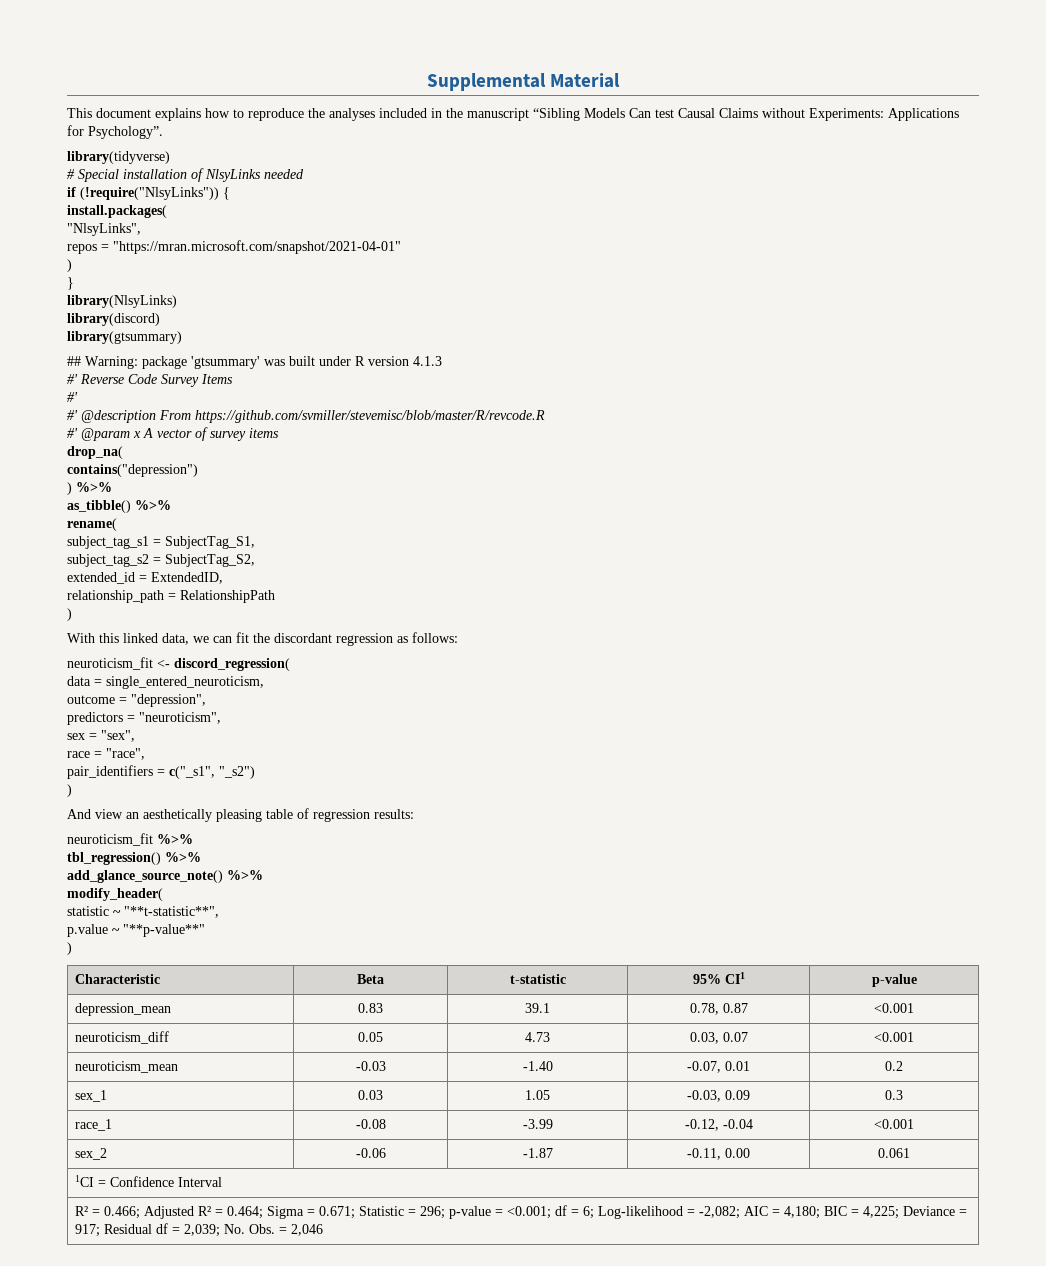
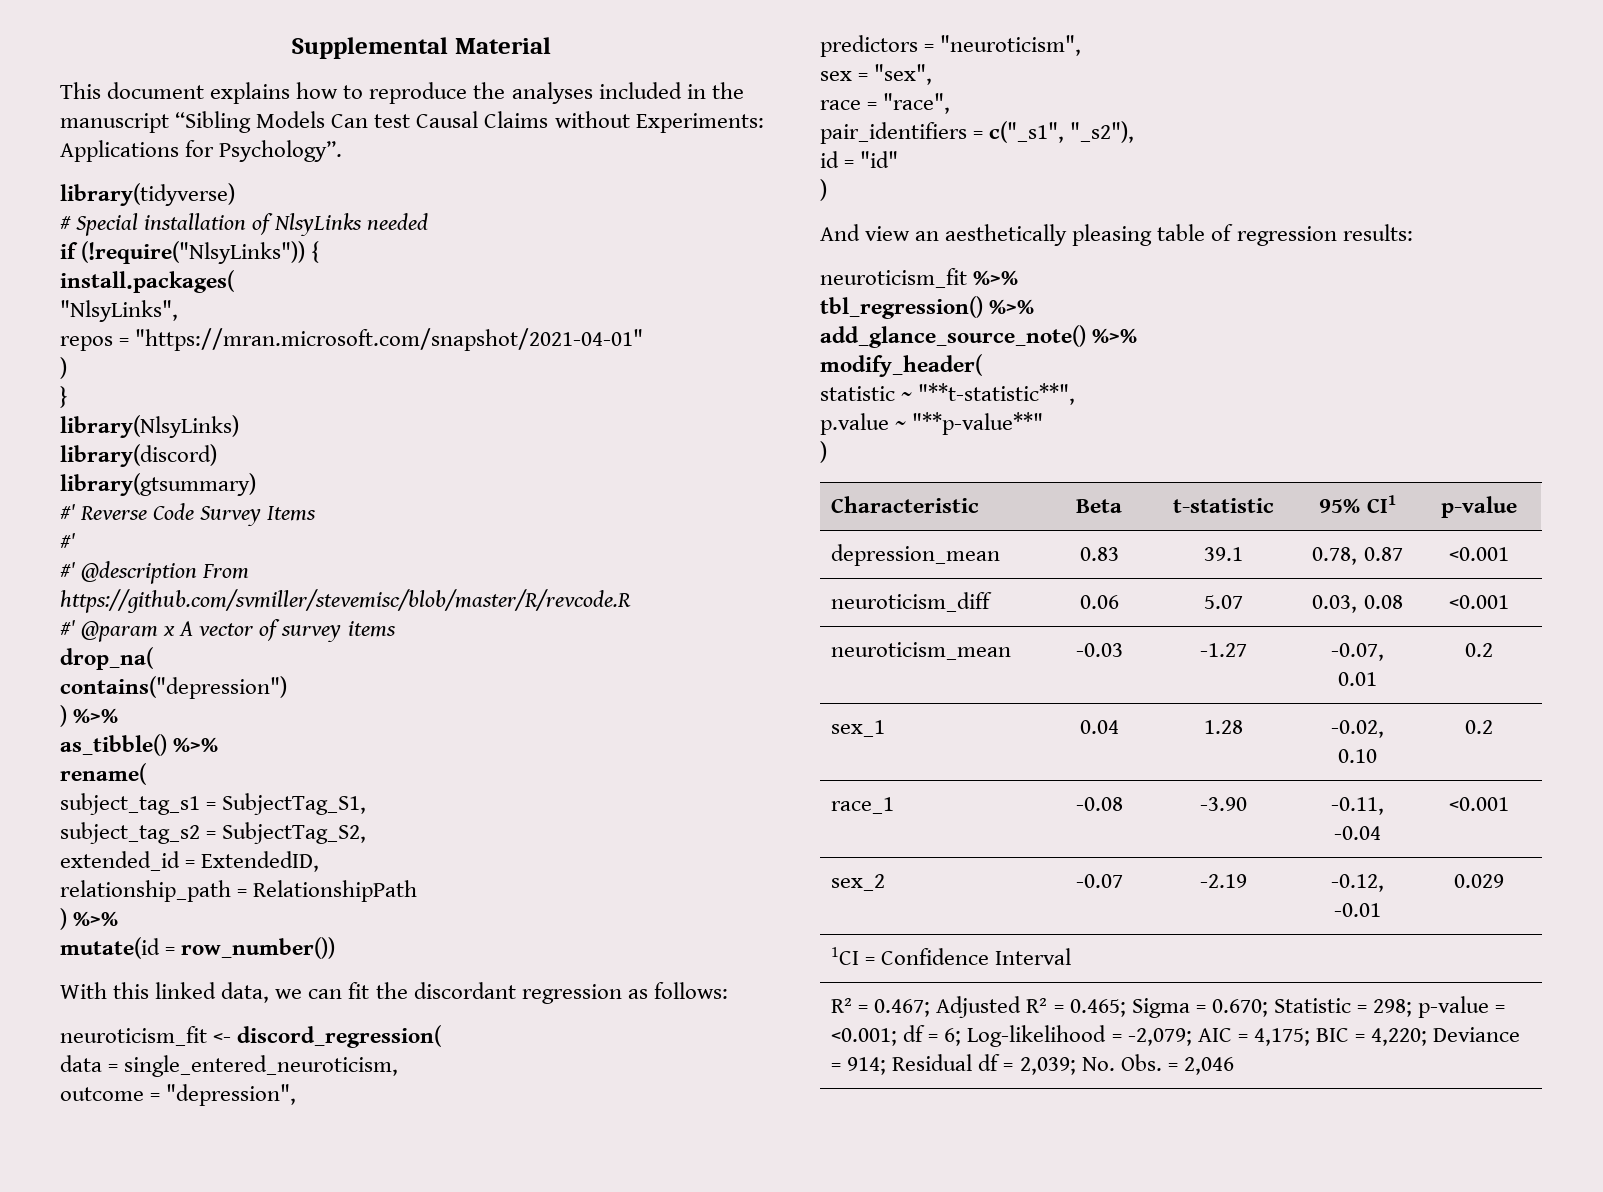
[67,356,442,369] // ## Warning: package 'gtsummary' was built under R version 4.1.3 -> (256, 484) none
(72, 614) none -> [73,911,119,926] [60,937,336,959] %>% // mutate(id = row_number())
[219,766,255,779] "_s2") -> [1070,121,1135,143] [820,151,899,168] "_s2"), // id = "id"
[358,1032,383,1042] [525,1032,550,1042] 0.05 | 4.73 -> [1079,595,1119,609] [1204,595,1243,609] 0.06 | 5.07
[722,1032,748,1042] 0.07 -> [1363,595,1403,609] 0.08
[522,1061,553,1071] -1.40 -> [1200,643,1247,657] -1.27
[358,1090,383,1100] [525,1090,550,1100] [687,1090,750,1102] [885,1090,903,1100] 0.03 | 1.05 | -0.03, 0.09 | 0.3 -> [1079,720,1119,734] [1204,720,1243,734] [1331,720,1384,738] [1338,749,1377,763] [1464,720,1493,734] 0.04 | 1.28 | -0.02, 0.10 | 0.2
[522,1119,553,1129] [684,1119,719,1131] -3.99 | -0.12, -> [1200,797,1247,811] [1331,797,1384,815] -3.90 | -0.11,
[355,1148,386,1158] [522,1148,553,1158] [687,1148,750,1160] [878,1148,910,1158] -0.06 | -1.87 | -0.11, 0.00 | 0.061 -> [1075,874,1123,888] [1200,874,1247,888] [1331,874,1384,892] [1334,903,1381,917] [1453,874,1504,888] -0.07 | -2.19 | -0.12, -0.01 | 0.029
[104,1206,141,1219] 0.466; -> [874,999,931,1017] 0.467;
[227,1206,264,1219] 0.464; -> [1069,999,1126,1017] 0.465;
[319,1206,356,1219] 0.671; -> [1211,999,1268,1017] 0.670;
[420,1206,446,1219] 296; -> [1373,999,1413,1017] 298;
[699,1206,741,1219] -2,082; -> [1127,1028,1192,1046] -2,079;
[784,1206,821,1219] 4,180; -> [1253,1028,1310,1046] 4,175;
[863,1206,900,1219] 4,225; -> [1371,1028,1428,1046] 4,220;
[75,1224,101,1237] 917; -> [847,1057,887,1075] 914;

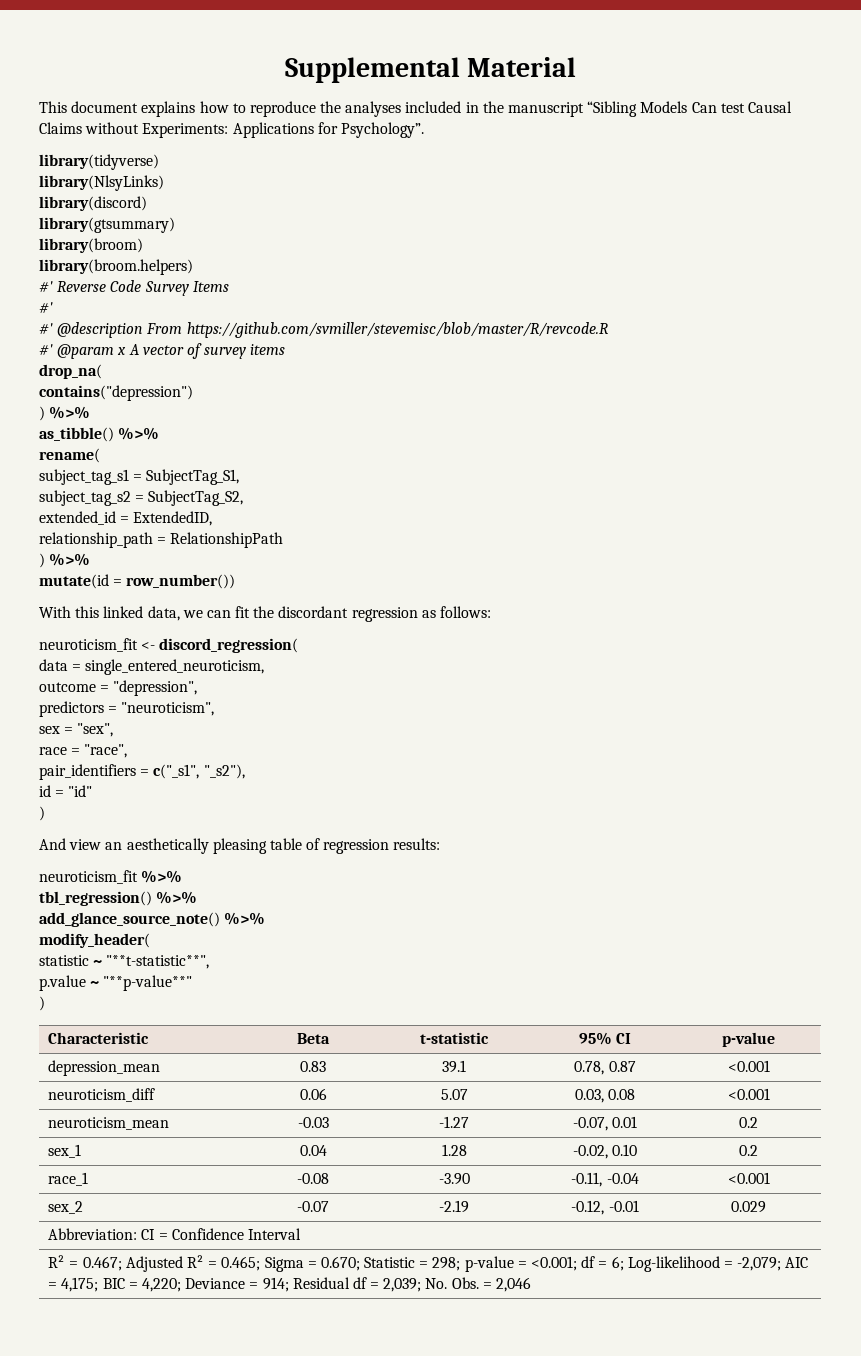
[60,213,429,236] [60,241,320,264] [60,270,235,293] [60,300,178,322] [60,328,644,351] [60,357,67,379] [60,386,68,408] // # Special installation of NlsyLinks needed // if (!require("NlsyLinks")) { // install.packages( // "NlsyLinks", // repos = "https://mran.microsoft.com/snapshot/2021-04-01" // ) // } -> (159, 162) none
(256, 484) none -> [39,238,143,253] [39,259,193,275] // library(broom) // library(broom.helpers)
[1366,495,1396,513] CI1 -> [616,1033,632,1044] CI
[831,947,860,965] 1CI -> [48,1228,156,1240] Abbreviation: CI

